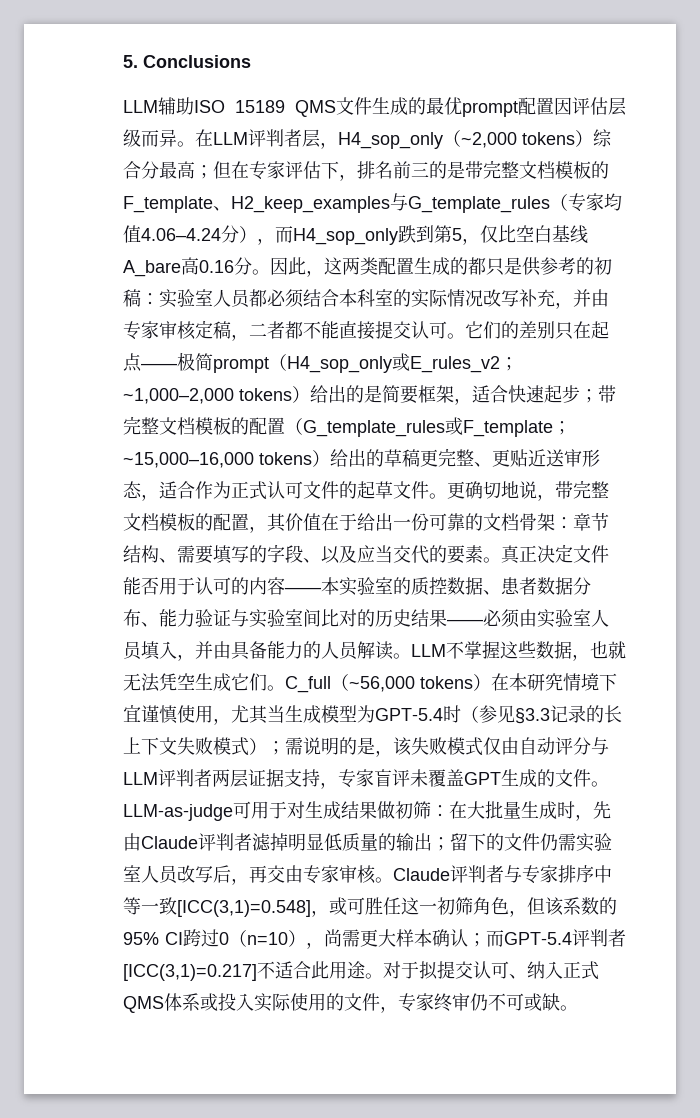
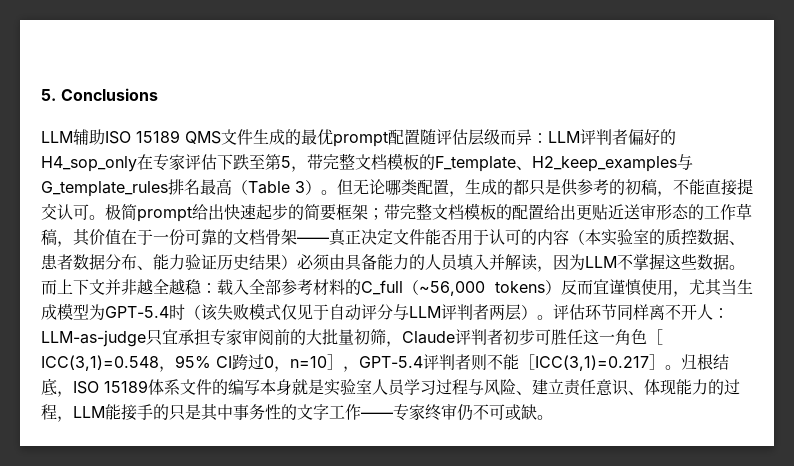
[554,97,572,115] 因 -> [420,129,436,145] 随
[177,129,612,149] [123,161,465,181] 。在LLM评判者层，H4_sop_only（~2,000 tokens）综合分最高；但在专家评估下，排名前三的是 -> [532,129,676,146] [41,154,307,172] ：LLM评判者偏好的H4_sop_only在专家评估下跌至第5，
[550,193,622,212] [123,225,588,245] [123,257,414,277] （专家均值4.06–4.24分），而H4_sop_only跌到第5，仅比空白基线A_bare高0.16分。因此，这两类配置 -> [168,178,465,197] 排名最高（Table 3）。但无论哪类配置，
[141,289,609,309] [123,320,303,341] ：实验室人员都必须结合本科室的实际情况改写补充，并由专家审核定稿，二者都 -> [657,191,673,197] ，
[465,321,609,340] [123,352,518,373] [123,385,580,405] 它们的差别只在起点——极简prompt（H4_sop_only或E_rules_v2；~1,000–2,000 tokens）给出的是简要框架，适合快速起步 -> [105,204,368,222] 极简prompt给出快速起步的简要框架
[285,417,571,437] [123,448,600,468] [123,480,609,501] [123,513,249,531] （G_template_rules或F_template；~15,000–16,000 tokens）给出的草稿更完整、更贴近送审形态，适合作为正式认可文件的起草文件。更确切地说，带完整文档模板的配置 -> [544,203,752,220] [41,229,57,245] 给出更贴近送审形态的工作草稿
[357,513,393,531] 给出 -> (153, 237) none
[555,513,609,531] [123,544,501,564] ：章节结构、需要填写的字段、以及应当交代的要素。 -> [297,237,329,243] ——
[285,587,321,593] —— -> [569,230,585,245] （
[231,609,609,628] [123,641,411,661] 与实验室间比对的历史结果——必须由实验室人员填入，并由具备能力的人员解读。 -> [217,254,585,272] 历史结果）必须由具备能力的人员填入并解读，因为
[572,641,626,661] [123,673,285,692] ，也就无法凭空生成它们。 -> [729,265,745,270] [41,279,361,296] 。而上下文并非越全越稳：载入全部参考材料的
[491,673,617,691] 在本研究情境下 -> [561,279,593,295] 反而
[479,705,622,724] [123,737,393,757] 参见§3.3记录的长上下文失败模式）；需说明的是， -> (201, 312) none
[501,737,519,755] 由 -> [297,304,329,320] 见于
[248,769,609,789] [123,801,611,821] [123,833,612,852] [123,865,612,885] [123,897,617,917] [123,929,626,949] [123,961,599,981] [123,993,398,1013] 证据支持，专家盲评未覆盖GPT生成的文件。LLM-as-judge可用于对生成结果做初筛：在大批量生成时，先由Claude评判者滤掉明显低质量的输出；留下的文件仍需实验室人员改写后，再交由专家审核。Claude评判者与专家排序中等一致[ICC(3,1)=0.548]，或可胜任这一初筛角色，但该系数的95% CI跨过0（n=10），尚需更大样本确认；而GPT-5.4评判者[ICC(3,1)=0.217]不适合此用途。对于拟提交认可、纳入正式QMS体系或投入实际使用的文件， -> [521,304,729,320] [41,328,663,347] [41,353,729,372] [41,378,740,397] [41,404,393,422] ）。评估环节同样离不开人：LLM-as-judge只宜承担专家审阅前的大批量初筛，Claude评判者初步可胜任这一角色［ICC(3,1)=0.548，95% CI跨过0，n=10］，GPT-5.4评判者则不能［ICC(3,1)=0.217］。归根结底，ISO 15189体系文件的编写本身就是实验室人员学习过程与风险、建立责任意识、体现能力的过程，LLM能接手的只是其中事务性的文字工作——

